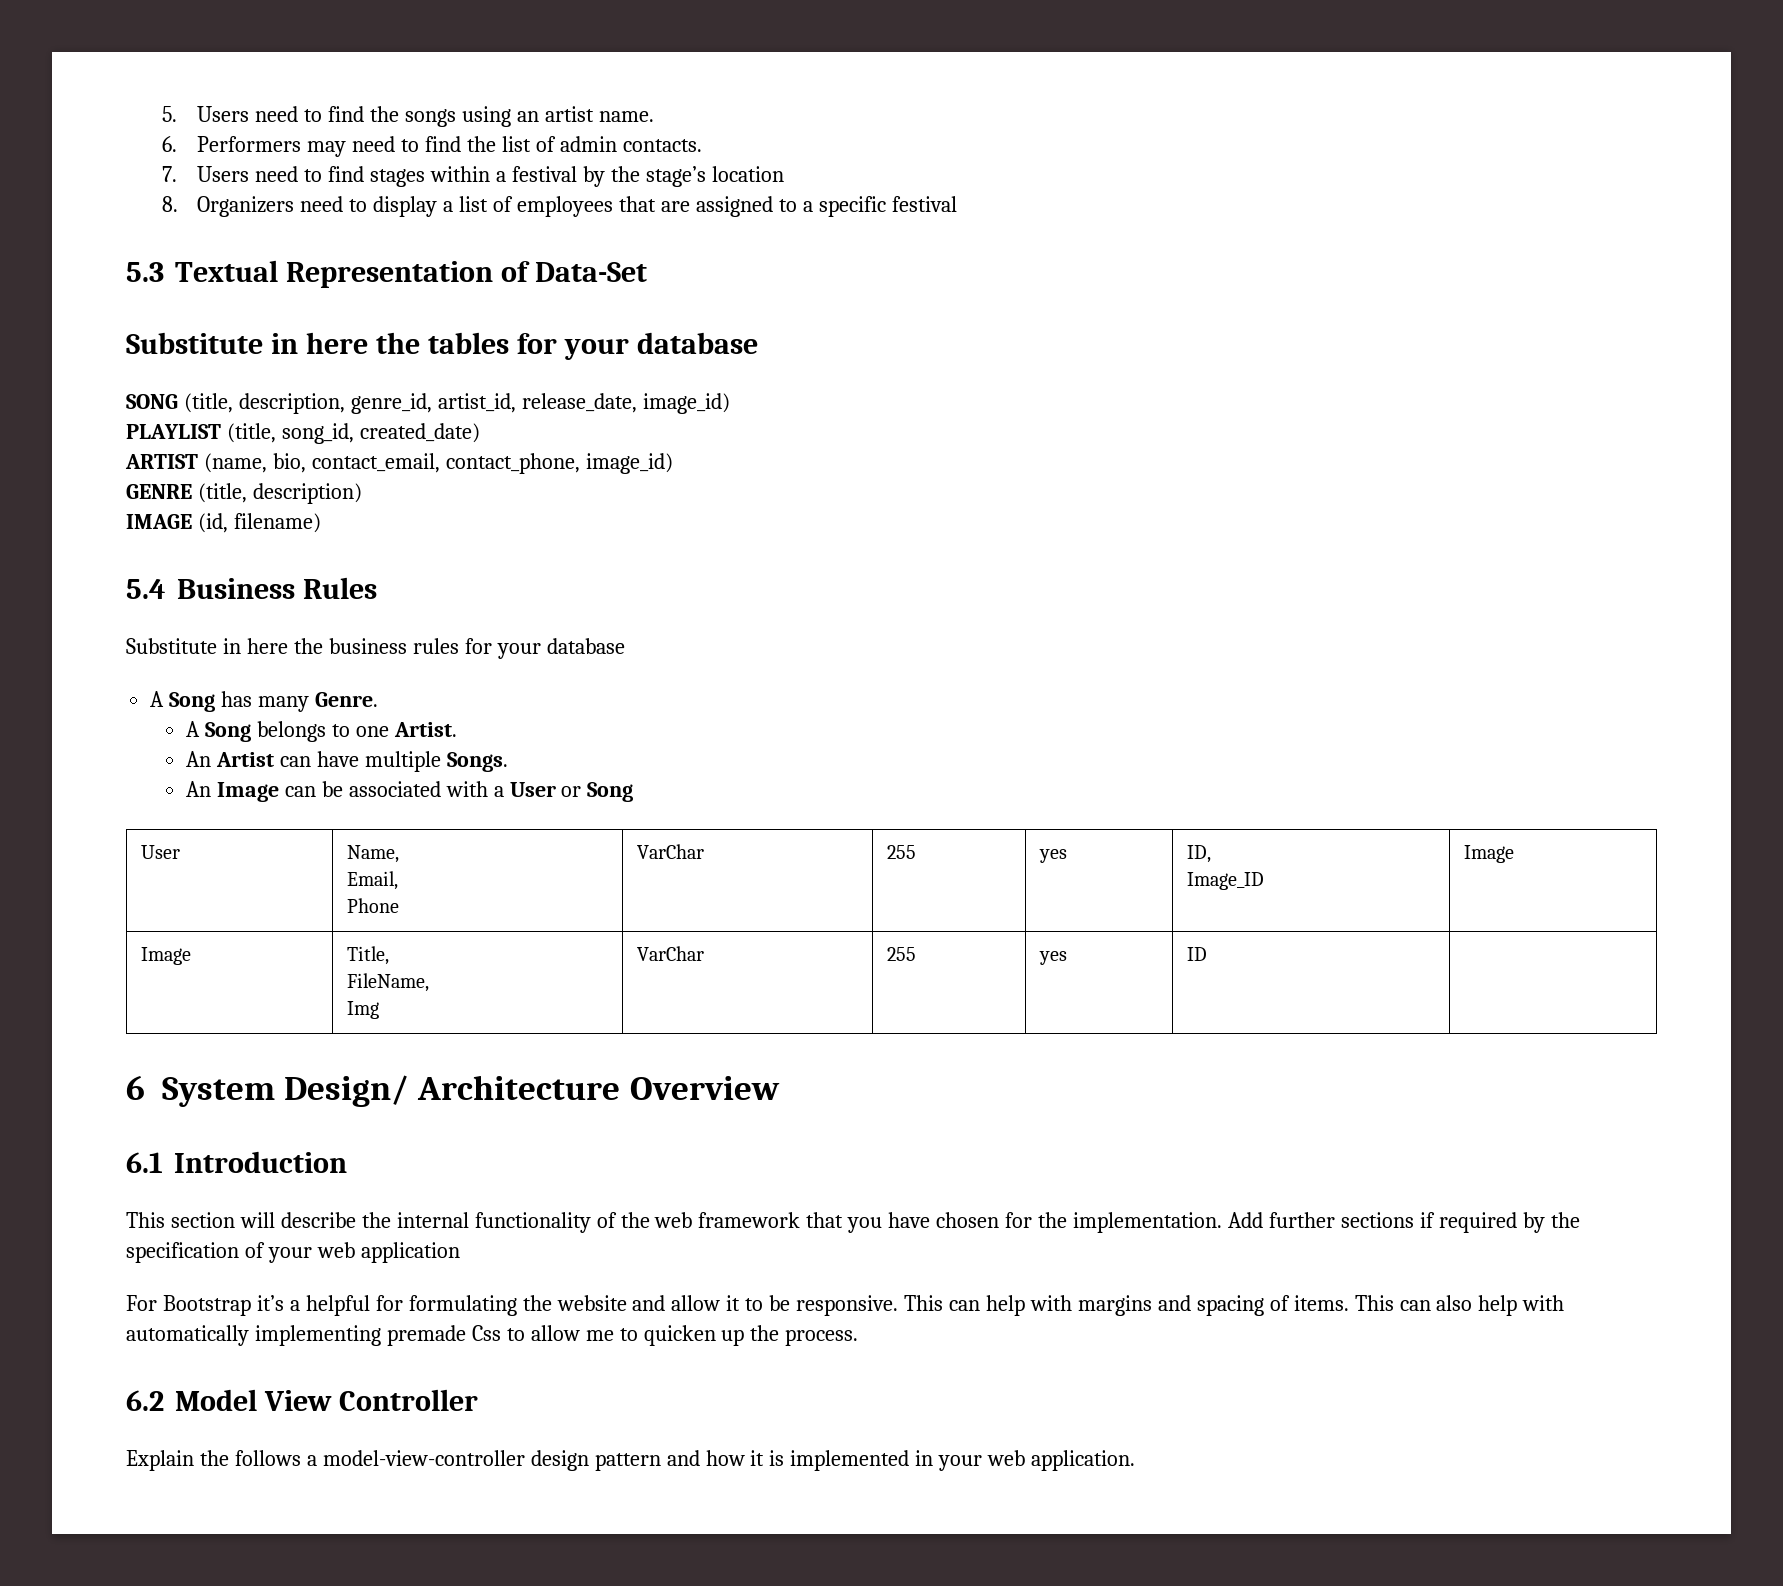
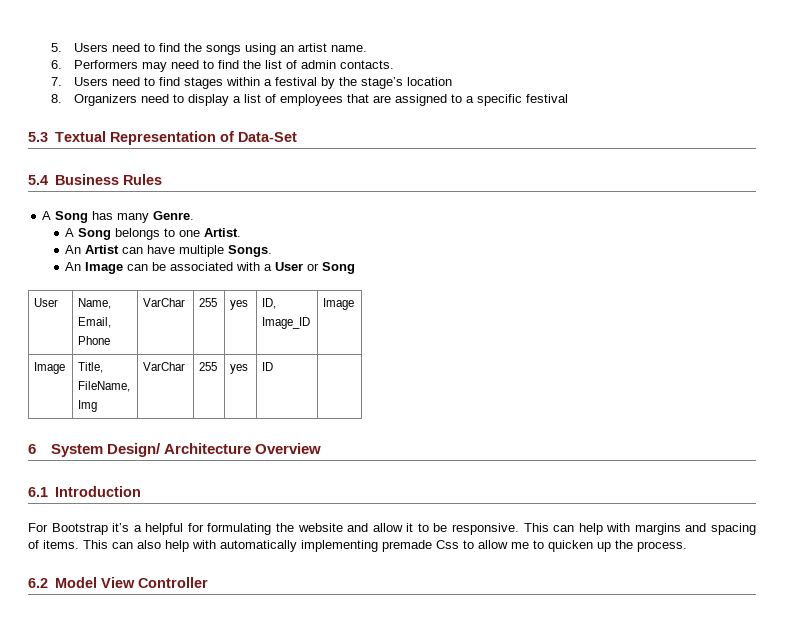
[126,332,758,360] [126,393,730,414] [126,423,480,444] [125,453,673,474] [126,483,362,504] [126,513,321,533] [126,577,377,599] [126,638,625,659] Substitute in here the tables for your database // SONG (title, description, genre_id, artist_id, release_date, image_id) // PLAYLIST (title, song_id, created_date) // ARTIST (name, bio, contact_email, contact_phone, image_id) // GENRE (title, description) // IMAGE (id, filename) // 5.4 Business Rules // Substitute in here the business rules for your database -> [28,174,162,185] 5.4 Business Rules
[126,1212,1580,1233] [126,1242,460,1263] // This section will describe the internal functionality of the web framework that you have chosen for the implementation. Add further sections if required by the specification of your web application -> (141, 491) none
[126,1450,1136,1471] // Explain the follows a model-view-controller design pattern and how it is implemented in your web application. -> (208, 582) none

